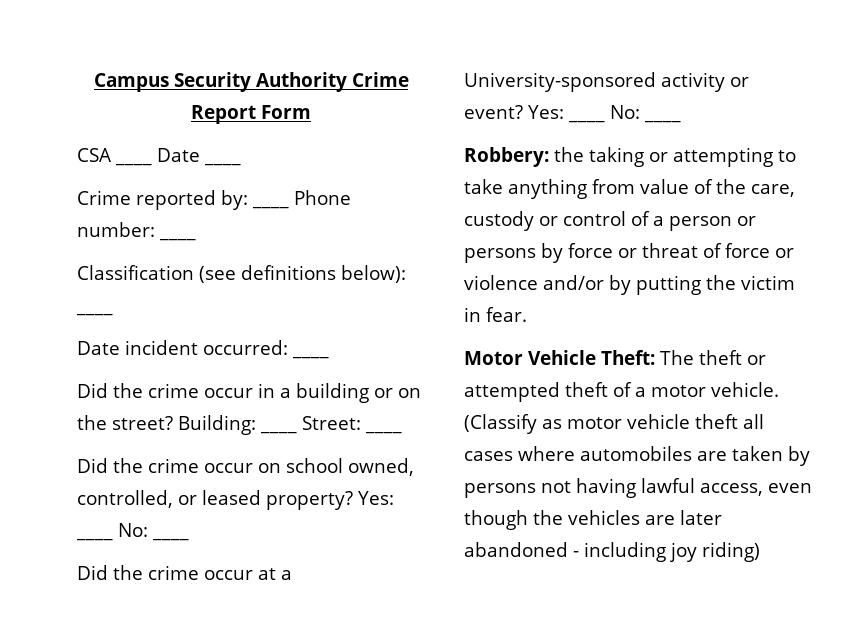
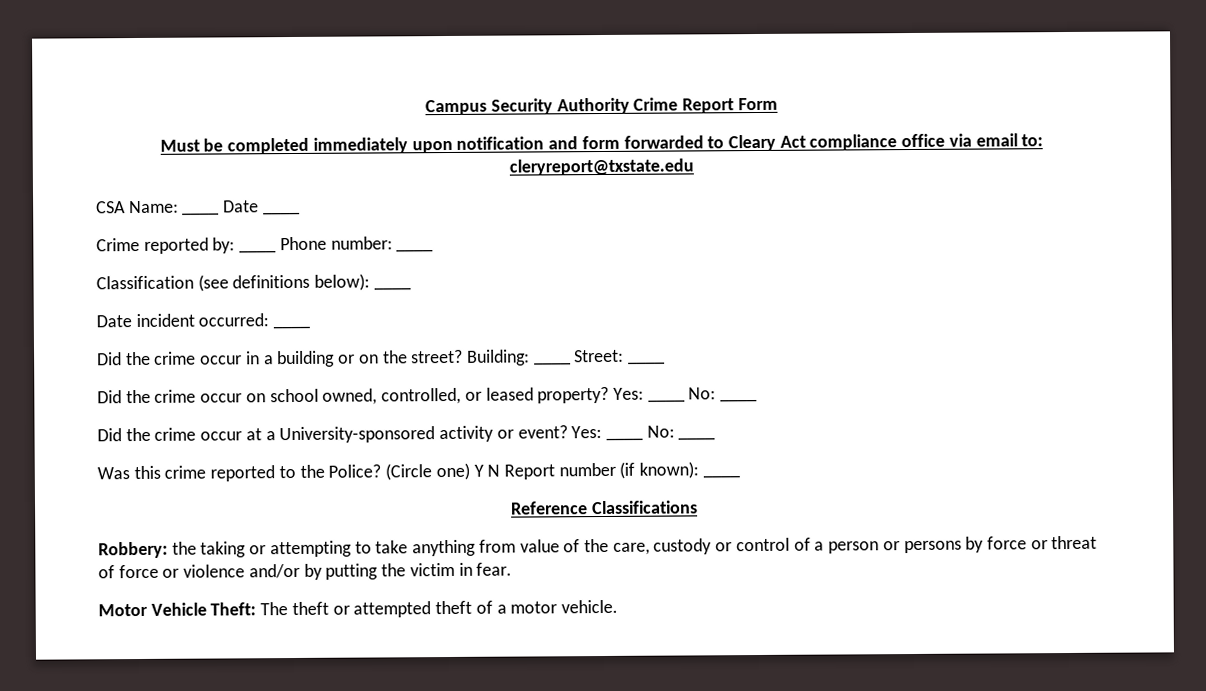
(311, 112) none -> [159,133,1044,155] [509,158,694,176] // Must be completed immediately upon notification and form forwarded to Cleary Act compliance office via email to: cleryreport@txstate.edu
(112, 155) none -> [128,200,179,214] Name:
(681, 121) none -> [97,461,740,482] [511,500,698,515] // Was this crime reported to the Police? (Circle one) Y N Report number (if known): ____ // Reference Classifications
[464,414,764,434] [464,446,810,466] [464,478,812,498] [464,510,722,530] [464,542,760,562] (Classify as motor vehicle theft all cases where automobiles are taken by persons not having lawful access, even though the vehicles are later abandoned - including joy riding) -> (618, 606) none

